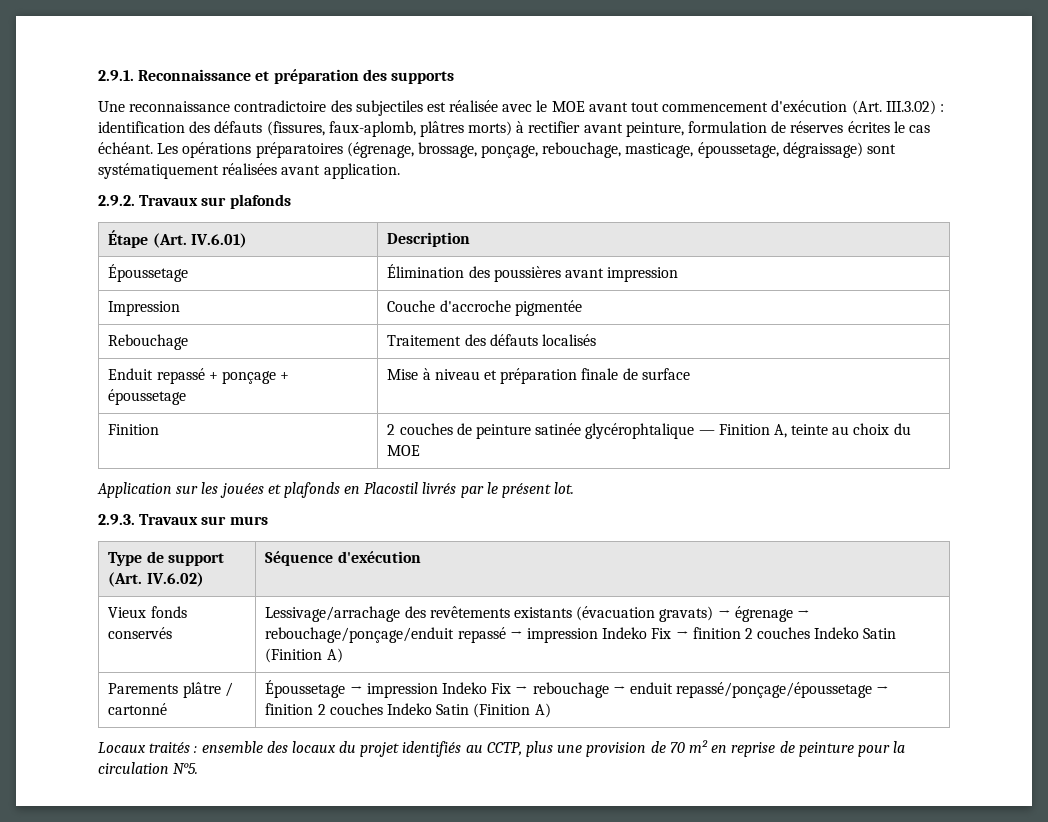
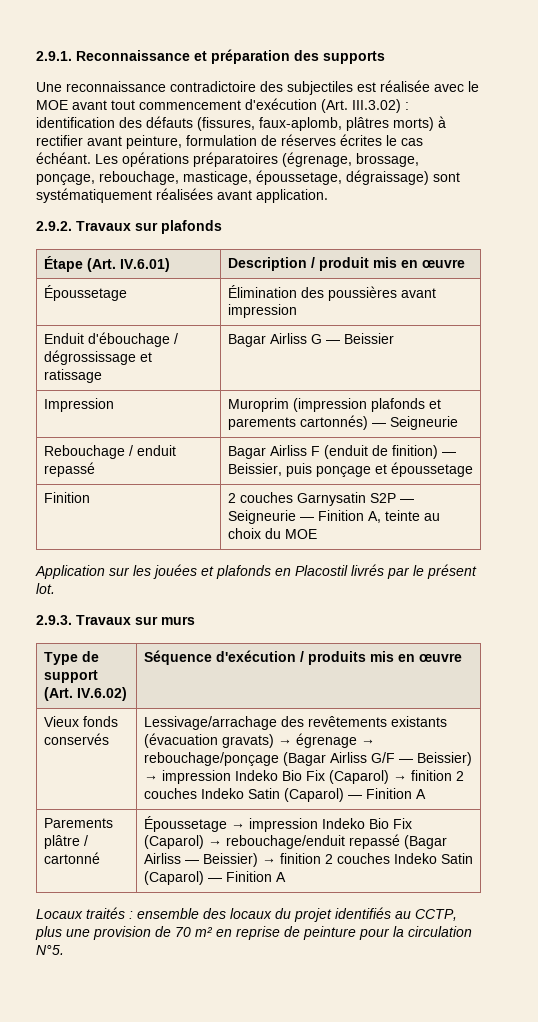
(471, 239) none -> [310,257,465,271] / produit mis en œuvre
[108,301,181,316] [387,300,582,316] [108,334,189,350] [387,334,596,346] [108,368,290,384] [108,389,187,405] [387,368,690,384] Impression | Couche d'accroche pigmentée // Rebouchage | Traitement des défauts localisés // Enduit repassé + ponçage + époussetage | Mise à niveau et préparation finale de surface -> [43,332,178,347] [43,350,152,365] [43,369,102,383] [227,333,394,347] [43,398,114,412] [227,398,441,412] [227,415,458,430] [43,445,176,459] [43,462,95,477] [227,445,456,459] [227,462,473,477] Enduit d'ébouchage / dégrossissage et ratissage | Bagar Airliss G — Beissier // Impression | Muroprim (impression plafonds et parements cartonnés) — Seigneurie // Rebouchage / enduit repassé | Bagar Airliss F (enduit de finition) — Beissier, puis ponçage et époussetage
[456,423,695,439] de peinture satinée glycérophtalique -> [296,492,414,506] [227,510,296,524] Garnysatin S2P — Seigneurie
(421, 557) none -> [299,651,462,665] / produits mis en œuvre
[265,627,897,643] [265,648,343,663] rebouchage/ponçage/enduit repassé → impression Indeko Fix → finition 2 couches Indeko Satin (Finition A) -> [143,752,472,766] [143,770,464,784] [143,788,426,802] rebouchage/ponçage (Bagar Airliss G/F — Beissier) → impression Indeko Bio Fix (Caparol) → finition 2 couches Indeko Satin (Caparol) — Finition A
[491,682,890,698] [265,703,551,718] Fix → rebouchage → enduit repassé/ponçage/époussetage → finition 2 couches Indeko Satin (Finition A) -> [368,818,412,829] [143,834,447,849] [143,853,473,867] [143,871,286,885] Bio Fix (Caparol) → rebouchage/enduit repassé (Bagar Airliss — Beissier) → finition 2 couches Indeko Satin (Caparol) — Finition A

